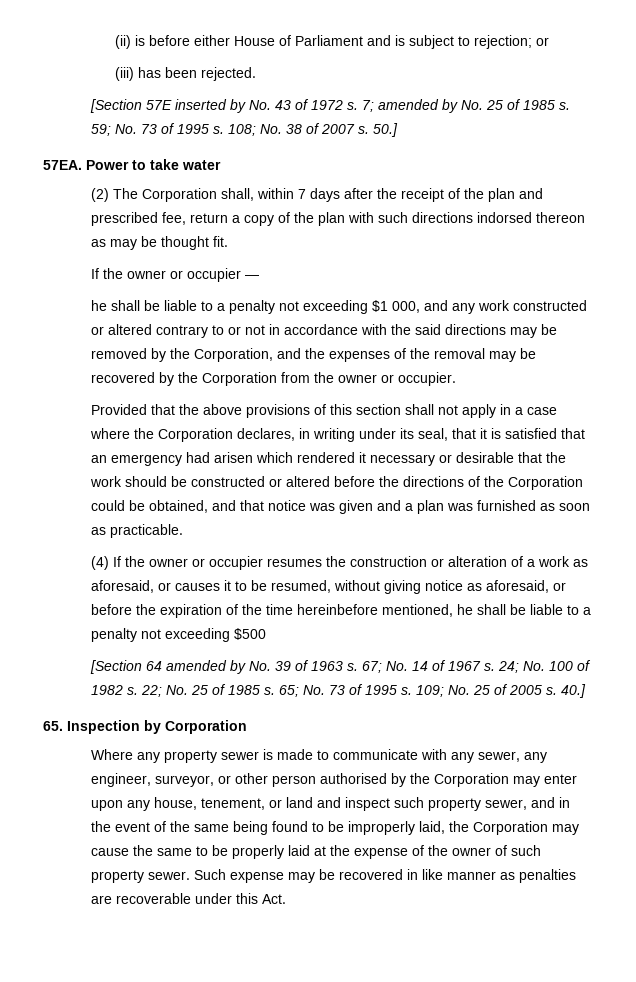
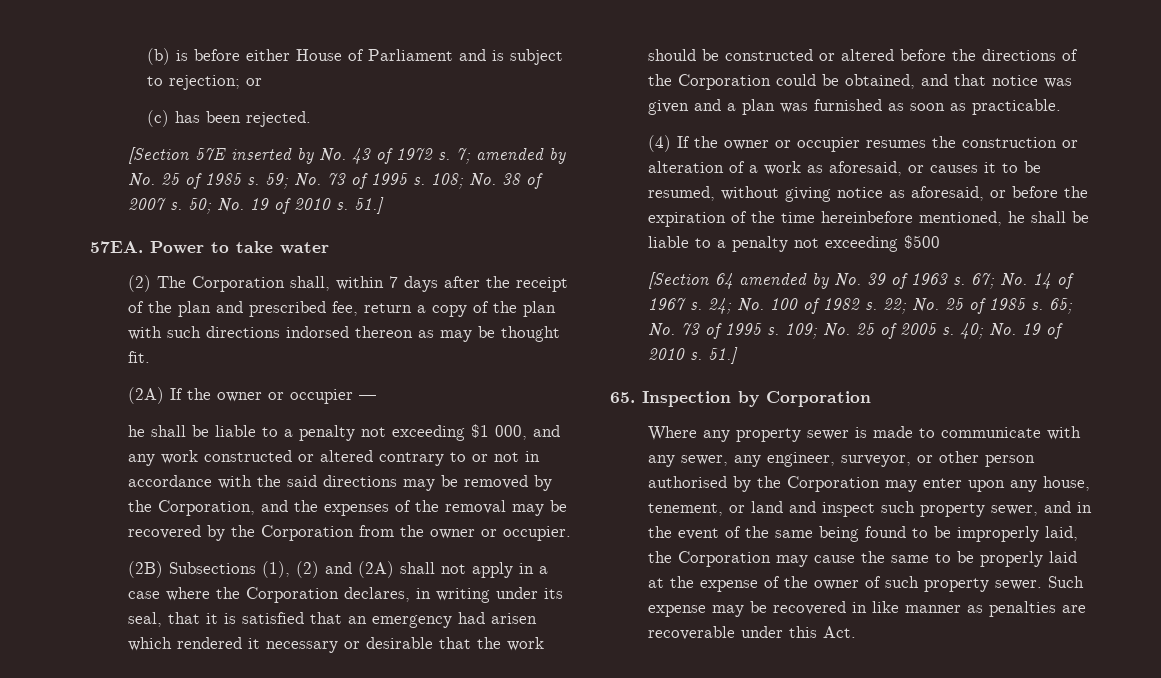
[114,35,131,49] (ii) -> [146,48,170,65] (b)
[114,67,134,81] (iii) -> [146,110,169,127] (c)
[372,123,398,137] 50.] -> [187,197,384,214] 50; No. 19 of 2010 s. 51.]
(228, 241) none -> [127,387,164,404] (2A)
[90,404,401,418] Provided that the above provisions of this section -> [127,561,394,578] (2B) Subsections (1), (2) and (2A)
[560,684,586,698] 40.] -> [959,323,1063,339] [647,347,738,364] 40; No. 19 of 2010 s. 51.]

